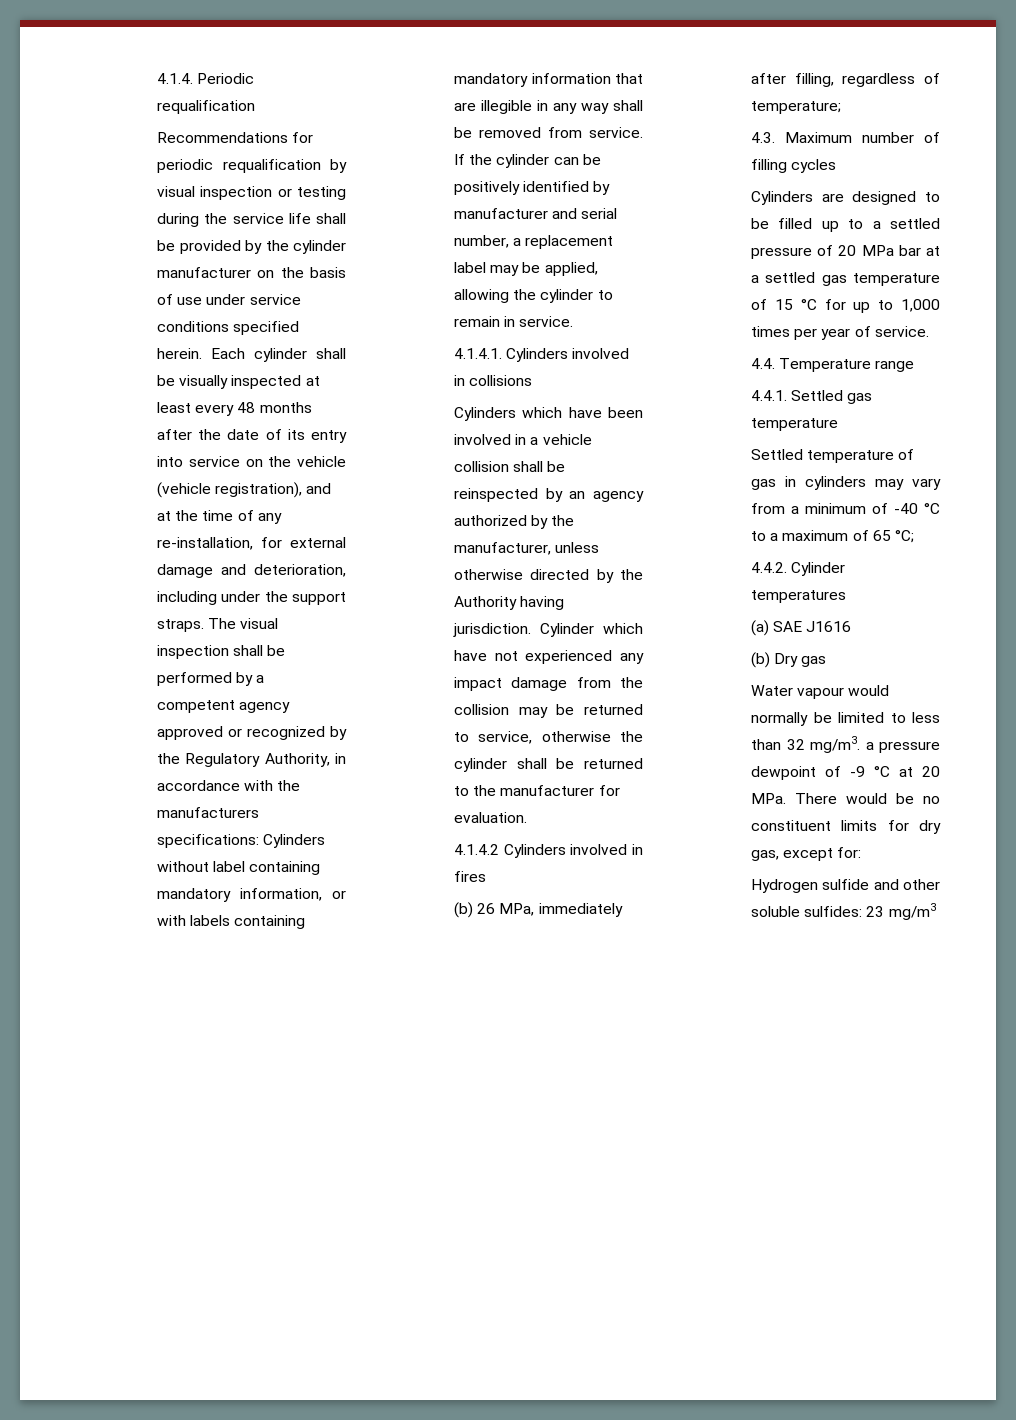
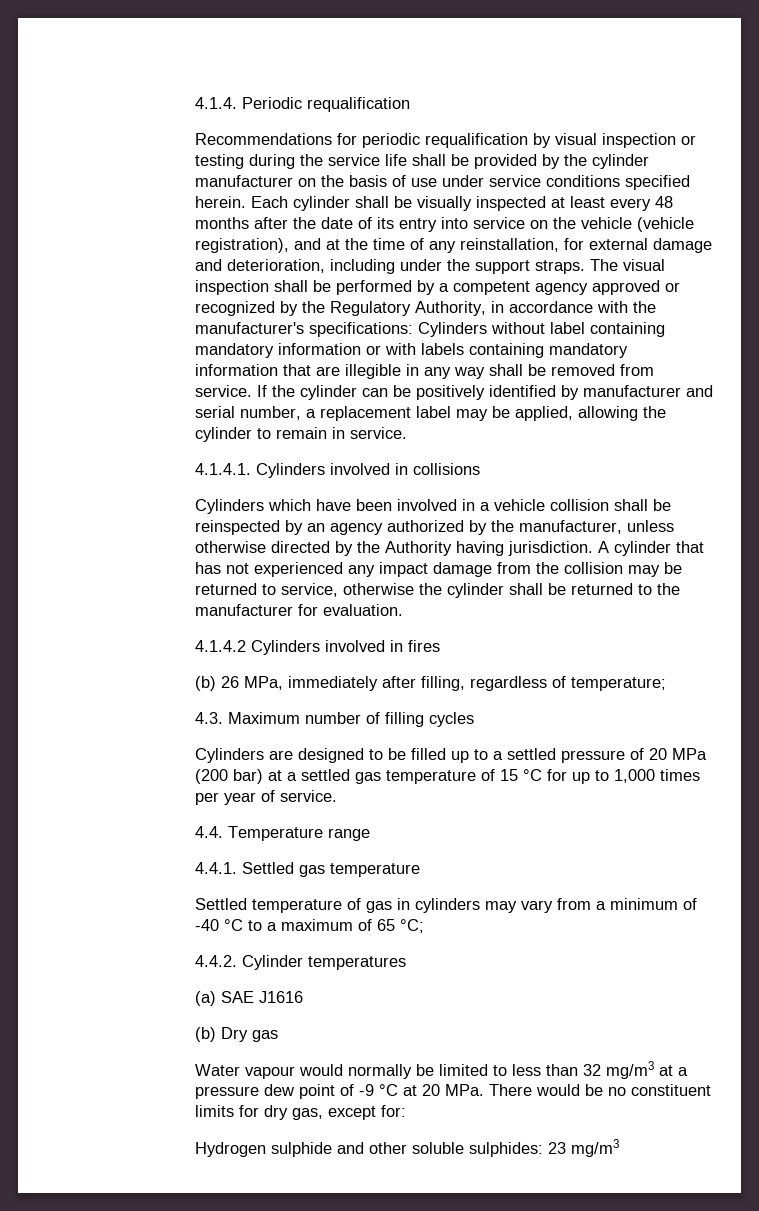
[157,537,253,550] re-installation, -> [460,238,560,252] reinstallation,
[157,807,259,818] manufacturers -> [195,322,305,334] manufacturer's
[240,888,322,901] information, -> [278,343,362,355] information
[540,623,643,637] [454,650,487,661] Cylinder which have -> [598,541,705,556] [195,562,222,574] A cylinder that has
[898,245,921,256] bar -> [195,769,264,784] (200 bar)
[810,736,940,753] [751,766,816,780] mg/m3. a pressure dewpoint -> [606,1061,689,1079] [195,1084,336,1099] mg/m3 at a pressure dew point
[822,879,870,890] sulfide -> [271,1142,333,1157] sulphide
[804,906,863,917] sulfides: -> [469,1142,544,1157] sulphides:

